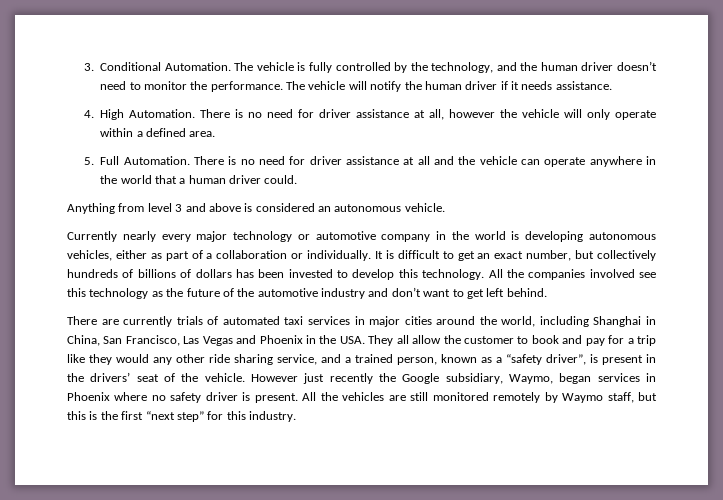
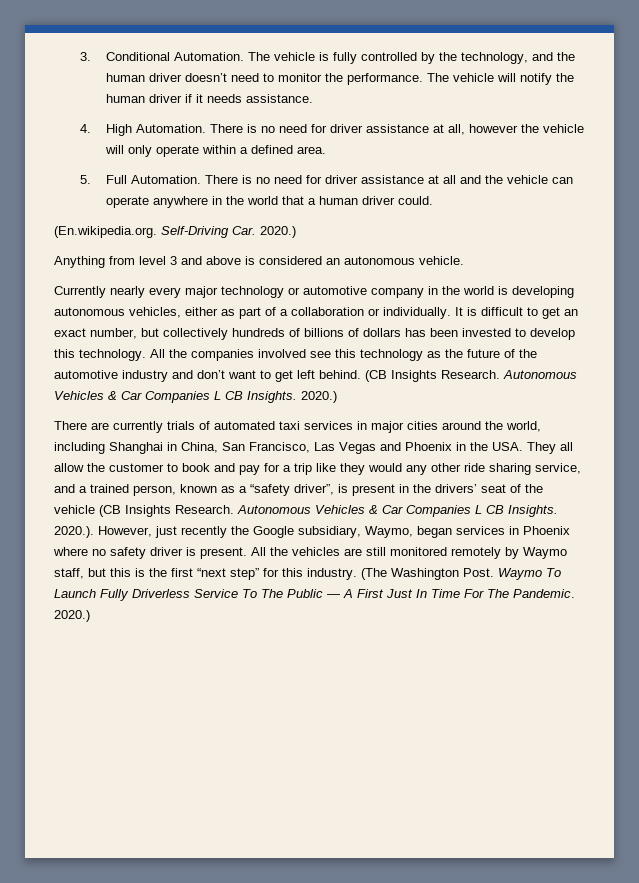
(298, 179) none -> [54,226,296,238] // (En.wikipedia.org. Self-Driving Car. 2020.)
(547, 292) none -> [365,370,577,382] [54,391,337,403] (CB Insights Research. Autonomous Vehicles & Car Companies L CB Insights. 2020.)
[204,373,298,382] vehicle. However -> [54,505,558,517] [54,526,152,538] vehicle (CB Insights Research. Autonomous Vehicles & Car Companies L CB Insights. 2020.). However,
(296, 416) none -> [361,568,561,580] [54,589,575,601] [54,610,90,622] (The Washington Post. Waymo To Launch Fully Driverless Service To The Public — A First Just In Time For The Pandemic. 2020.)

